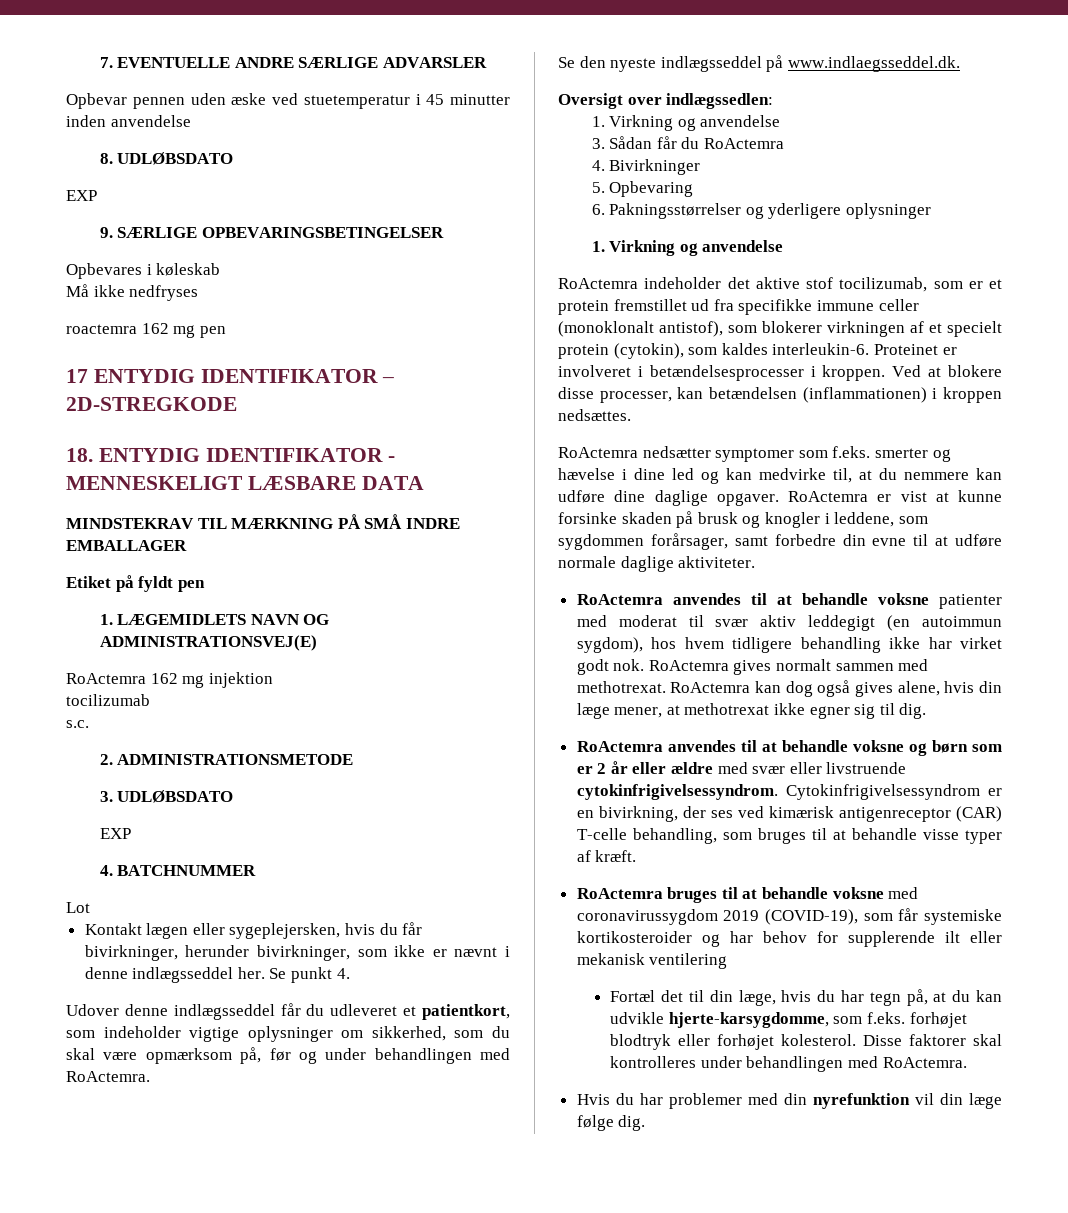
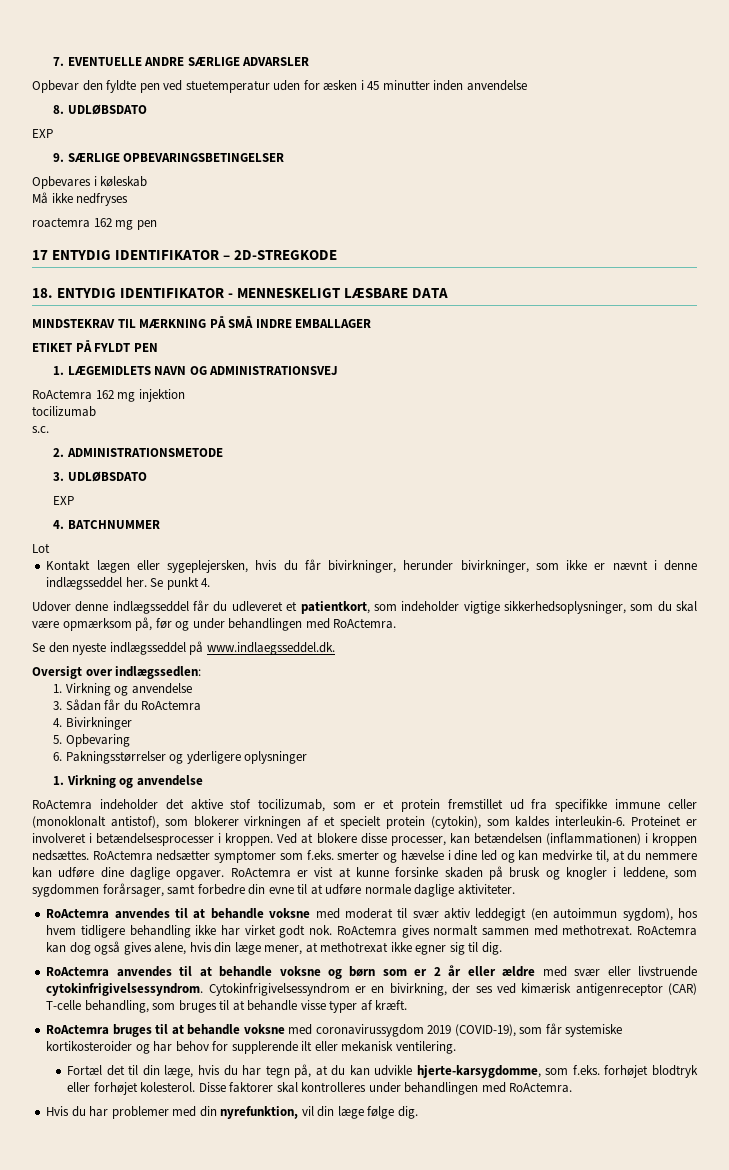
[132,93,410,109] pennen uden æske ved stuetemperatur -> [82,80,358,93] den fyldte pen ved stuetemperatur uden for æsken
[66,575,205,592] Etiket på fyldt pen -> [32,340,158,352] ETIKET PÅ FYLDT PEN
[99,635,317,651] ADMINISTRATIONSVEJ(E) -> [209,366,339,375] ADMINISTRATIONSVEJ
[247,1026,446,1042] oplysninger om sikkerhed, -> [503,601,626,614] sikkerhedsoplysninger,
(631, 415) // -> (89, 855) none
[939,594,1002,609] patienter -> (311, 913) none
[649,953,728,969] ventilering -> [395,1041,456,1054] ventilering.
[812,1093,910,1109] nyrefunktion -> [220,1106,299,1119] nyrefunktion,

